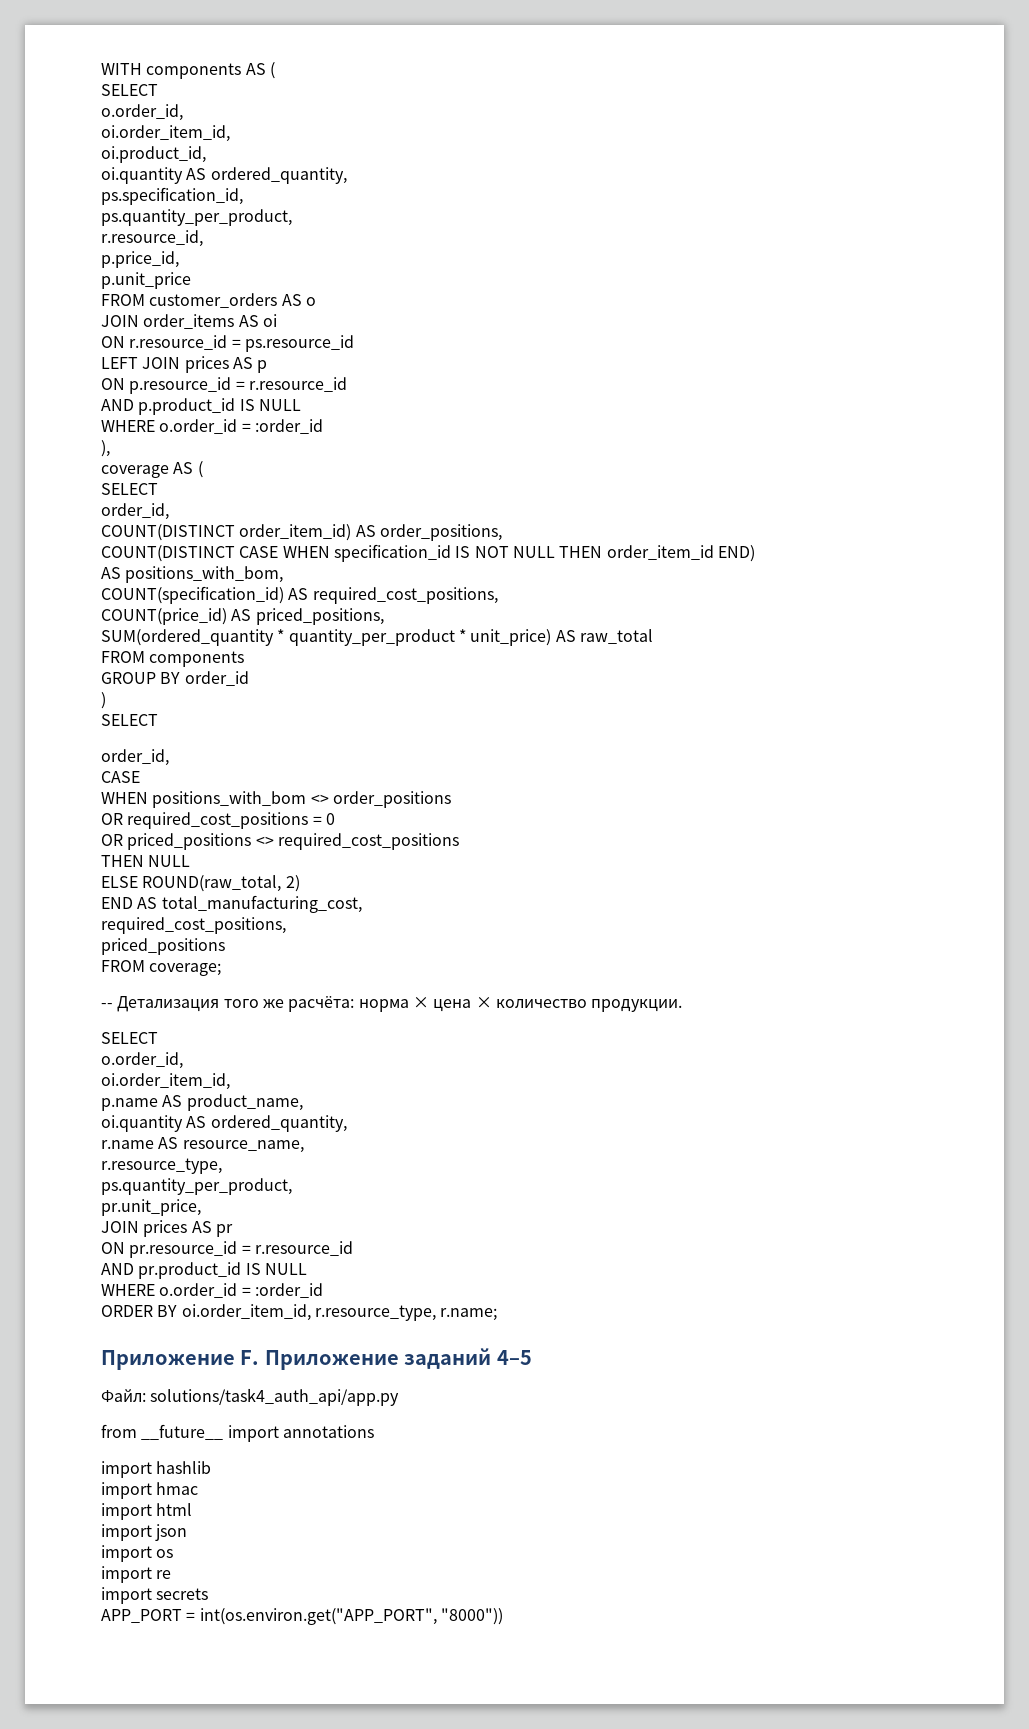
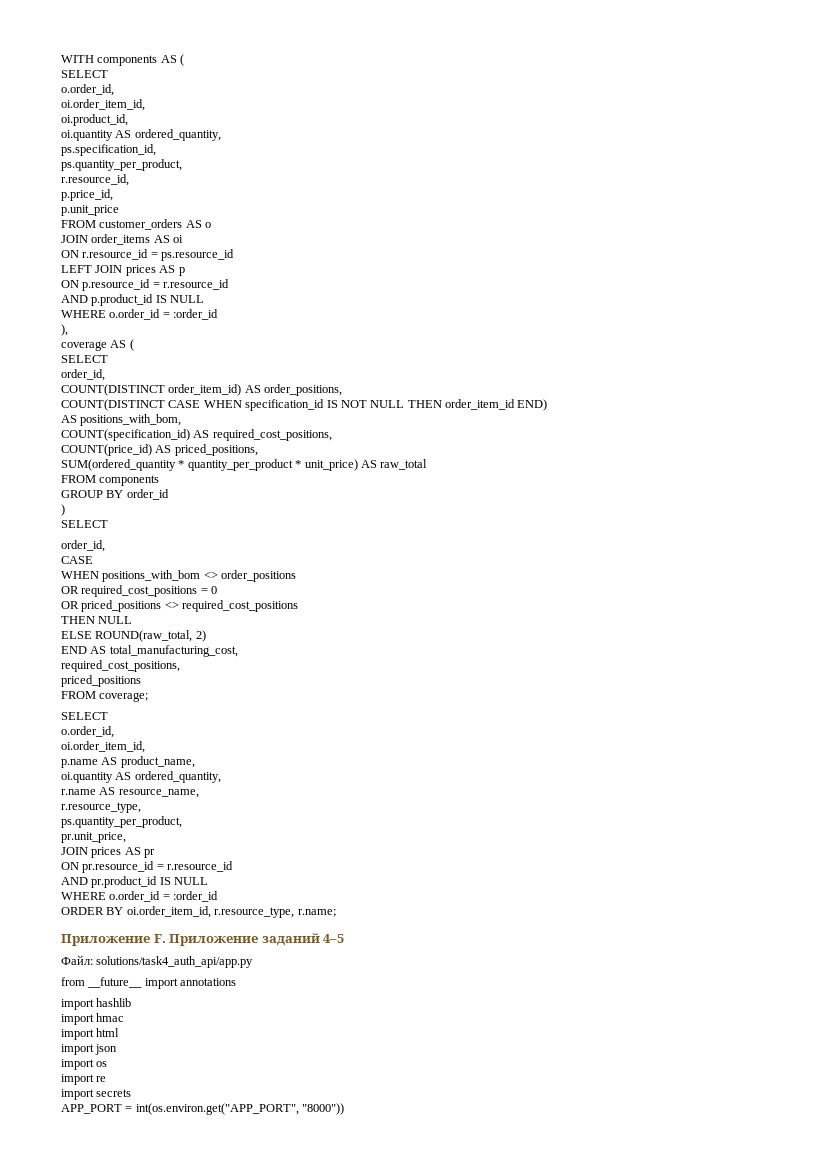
[101,996,683,1012] // -- Детализация того же расчёта: норма × цена × количество продукции. -> (149, 697) none

